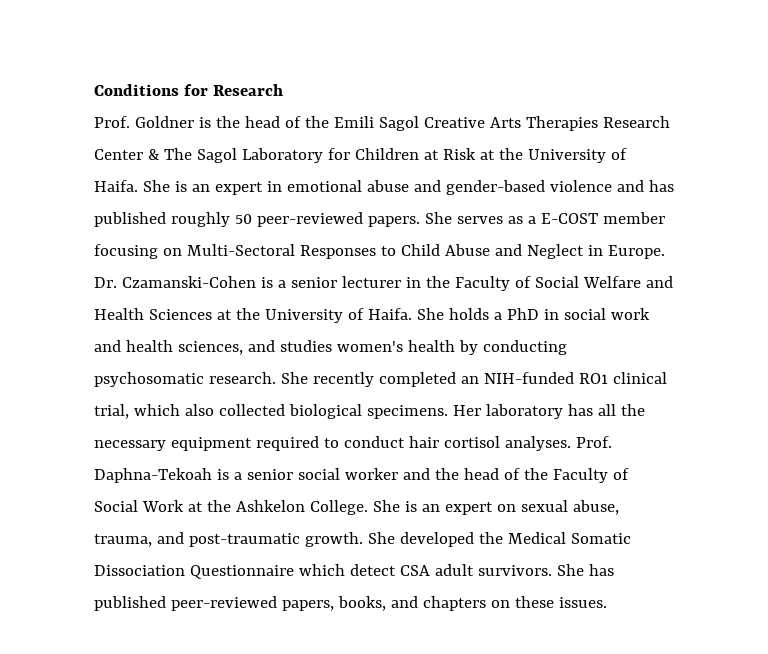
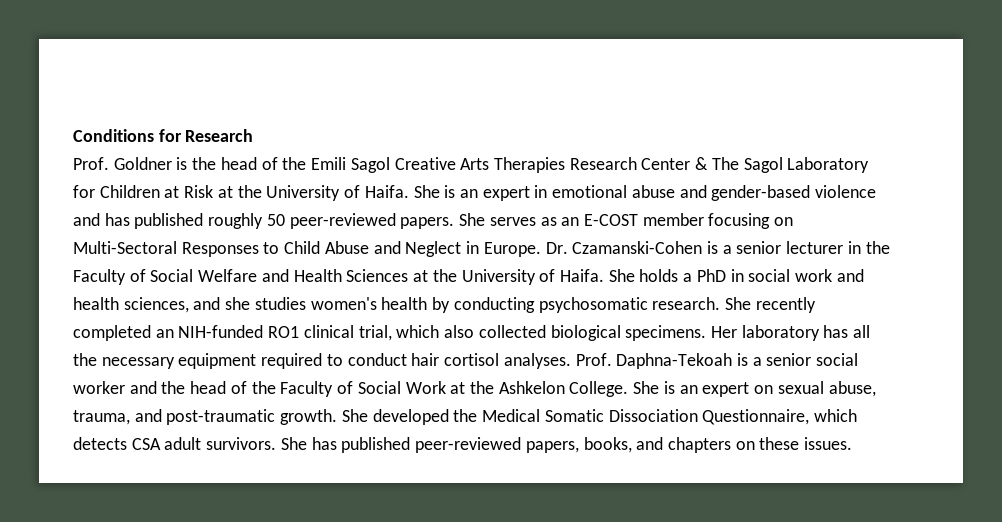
[527,216,536,224] a -> [561,217,580,226] an
(275, 346) none -> [225,297,251,310] she
[189,564,396,579] Questionnaire which detect -> [702,409,857,425] [73,437,127,450] Questionnaire, which detects

